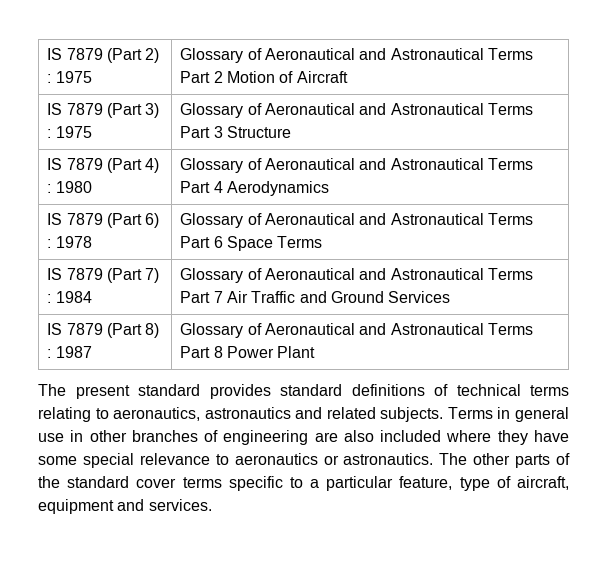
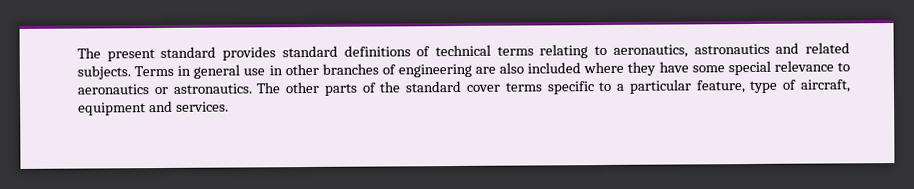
[47,48,160,63] [47,71,92,83] [180,48,534,63] [180,71,348,83] [47,103,160,118] [47,126,92,138] [180,103,534,118] [180,126,292,138] [47,158,160,173] [47,181,92,193] [180,158,534,173] [180,181,330,196] [47,213,160,228] [47,236,92,248] [180,213,534,228] [180,236,323,251] [47,268,160,283] [47,291,92,303] [180,268,534,283] [180,291,451,303] [47,323,160,338] [47,346,92,358] [180,323,534,338] [180,346,316,358] IS 7879 (Part 2) : 1975 | Glossary of Aeronautical and Astronautical Terms Part 2 Motion of Aircraft // IS 7879 (Part 3) : 1975 | Glossary of Aeronautical and Astronautical Terms Part 3 Structure // IS 7879 (Part 4) : 1980 | Glossary of Aeronautical and Astronautical Terms Part 4 Aerodynamics // IS 7879 (Part 6) : 1978 | Glossary of Aeronautical and Astronautical Terms Part 6 Space Terms // IS 7879 (Part 7) : 1984 | Glossary of Aeronautical and Astronautical Terms Part 7 Air Traffic and Ground Services // IS 7879 (Part 8) : 1987 | Glossary of Aeronautical and Astronautical Terms Part 8 Power Plant // -> (77, 53) none

